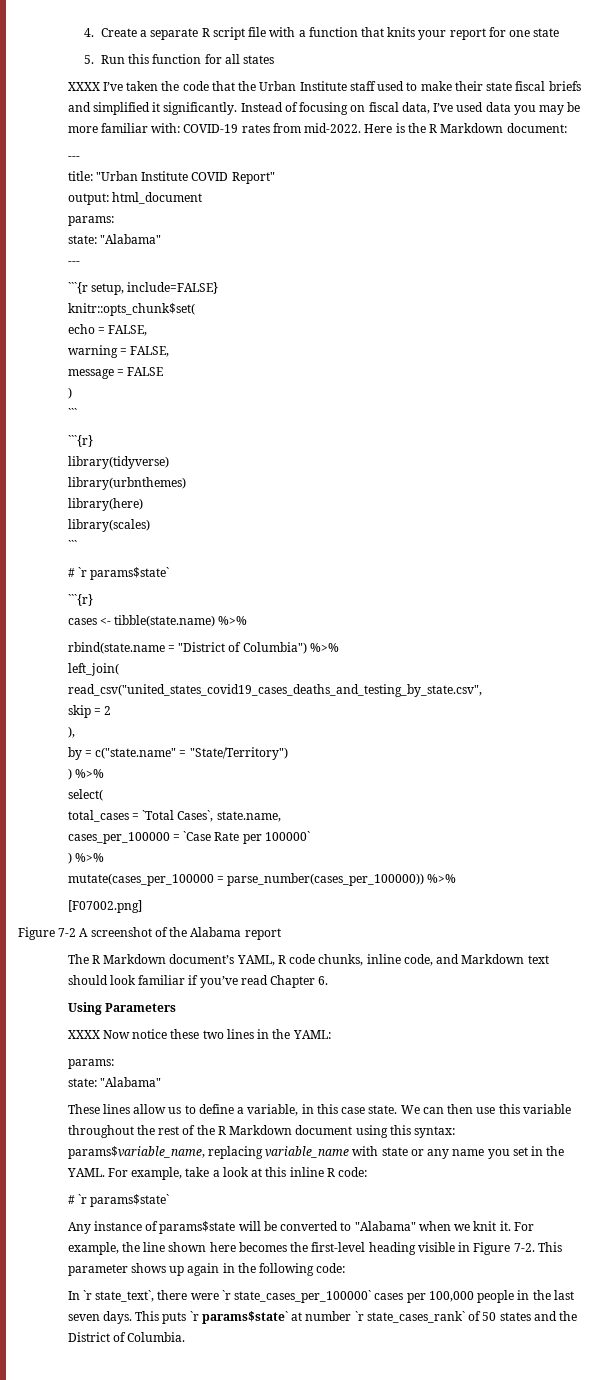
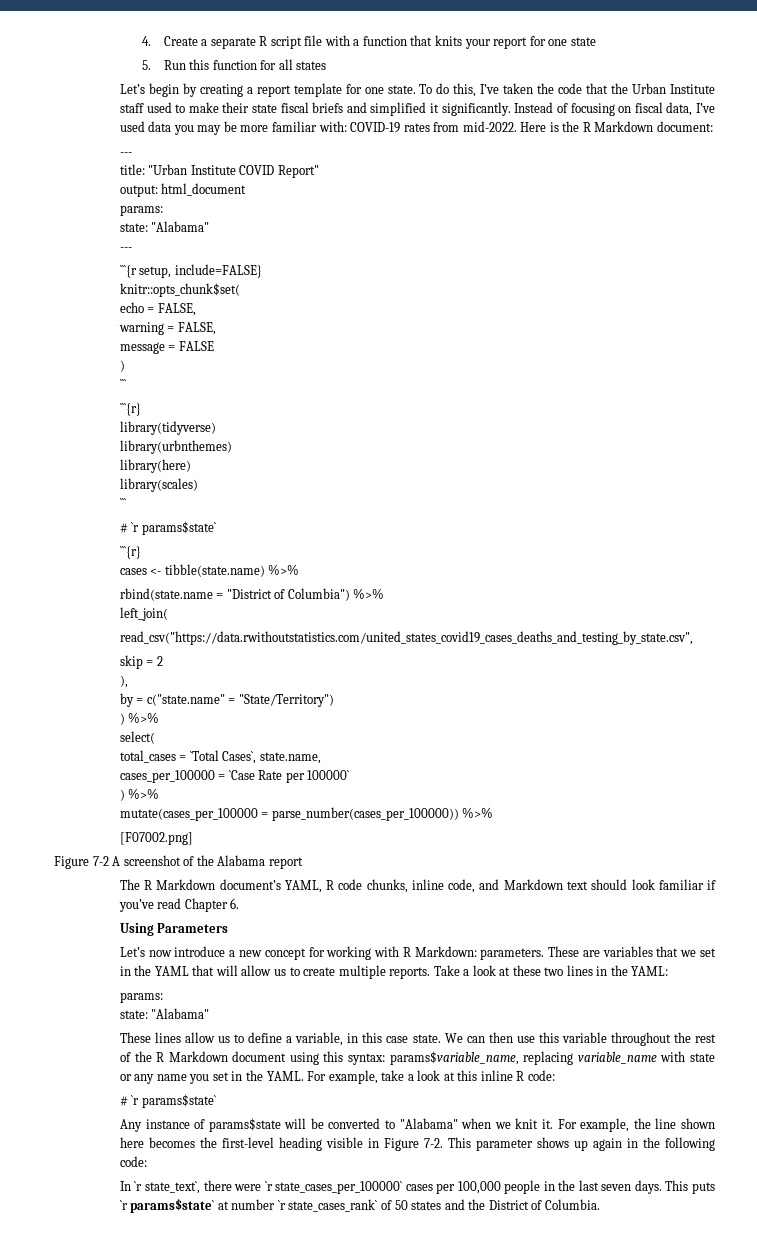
[67,82,100,91] XXXX -> [119,83,477,97] Let’s begin by creating a report template for one state. To do this,
[67,684,482,697] read_csv("united_states_covid19_cases_deaths_and_testing_by_state.csv", -> [119,631,693,645] read_csv("https://data.rwithoutstatistics.com/united_states_covid19_cases_deaths_and_testing_by_state.csv",
[67,1029,168,1039] XXXX Now notice -> [119,946,717,960] [119,965,511,979] Let’s now introduce a new concept for working with R Markdown: parameters. These are variables that we set in the YAML that will allow us to create multiple reports. Take a look at

